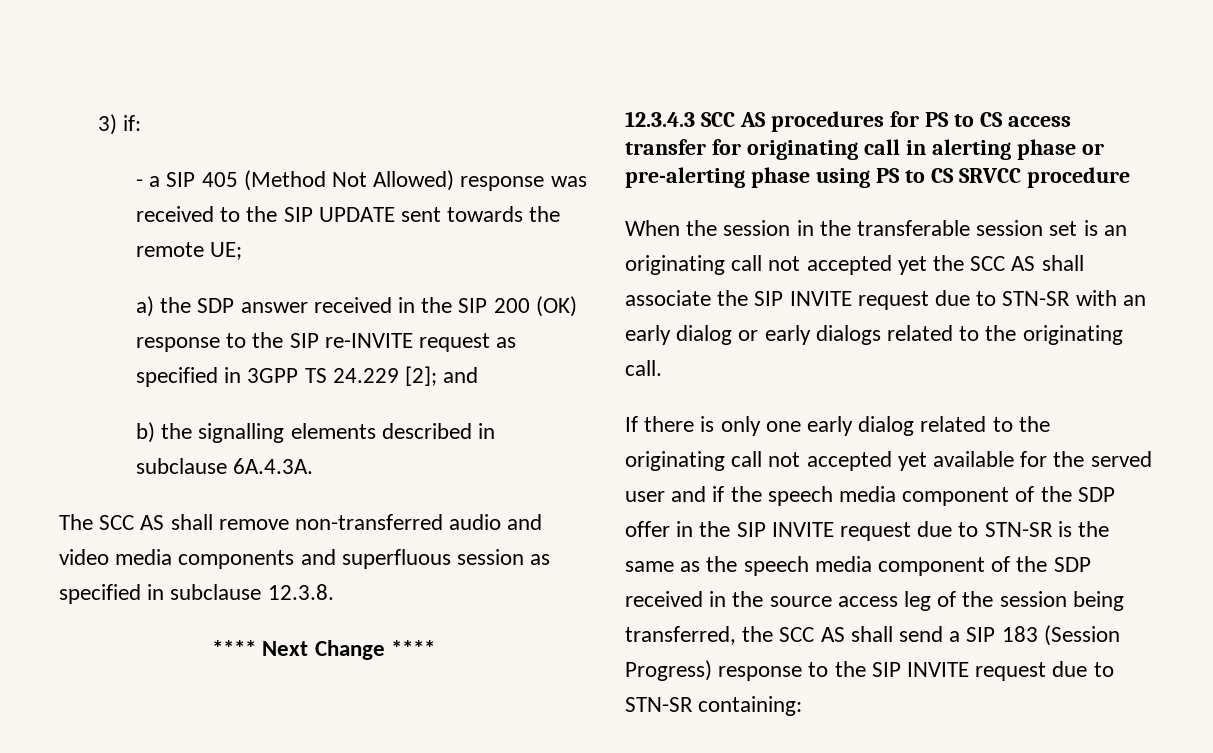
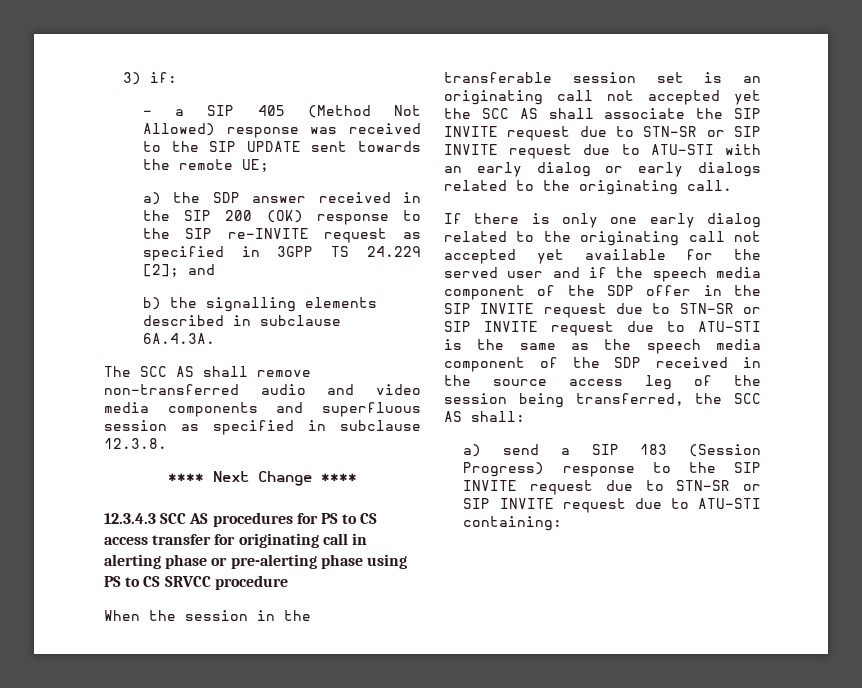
(1071, 298) none -> [706,126,761,137] [444,144,714,159] or SIP INVITE request due to ATU-STI
(1053, 529) none -> [743,307,761,314] [444,321,761,336] or SIP INVITE request due to ATU-STI
[850,626,893,642] shall -> [471,411,525,422] [463,444,482,457] shall: // a)
(693, 704) none -> [743,484,761,491] [463,498,761,513] or SIP INVITE request due to ATU-STI

